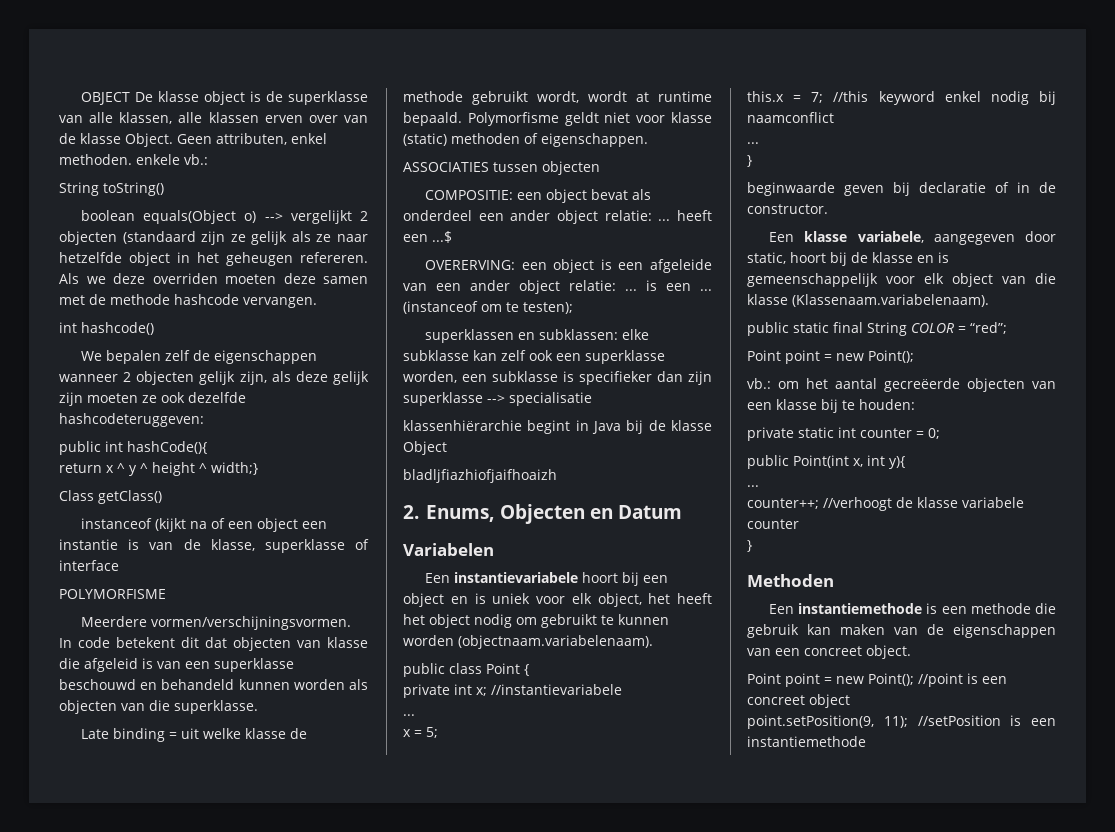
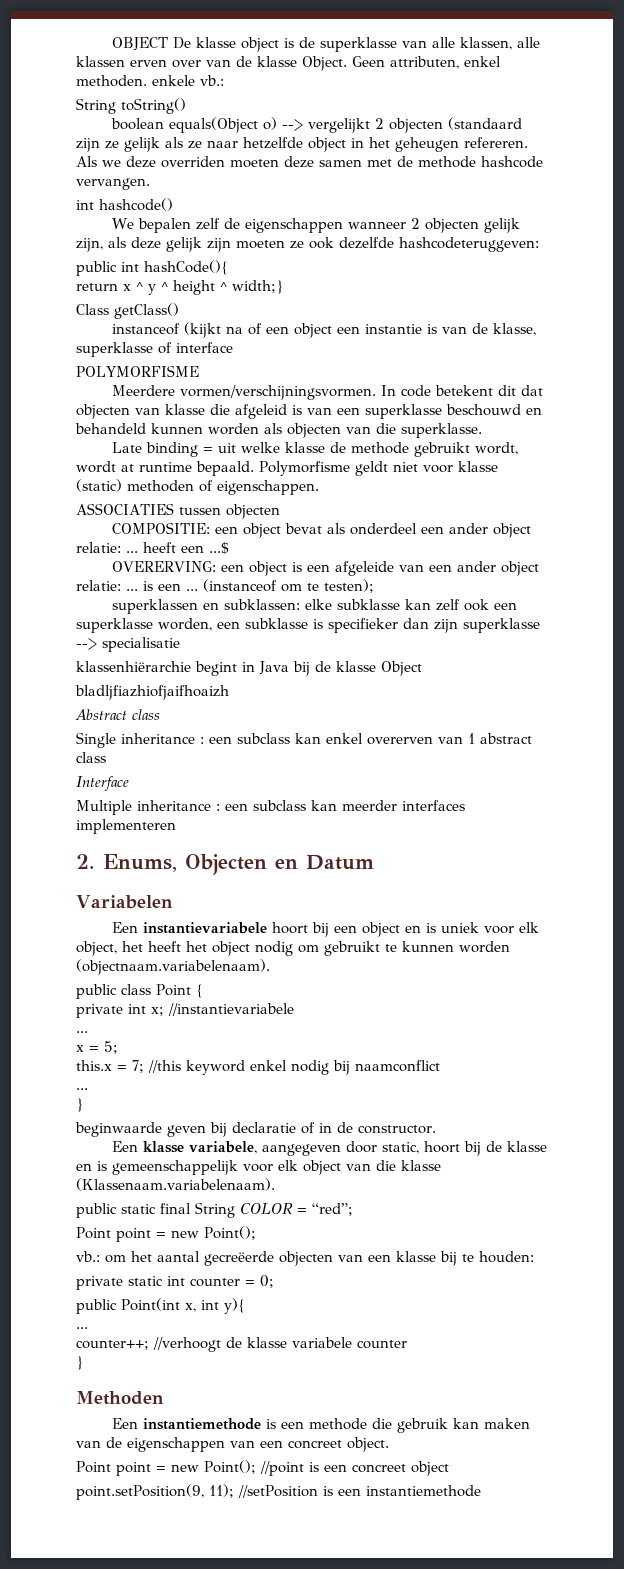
(557, 476) none -> [75,709,160,720] [76,732,532,748] [76,752,106,763] [76,776,129,791] [76,800,465,815] [76,819,176,834] // Abstract class // Single inheritance : een subclass kan enkel overerven van 1 abstract class // Interface // Multiple inheritance : een subclass kan meerder interfaces implementeren

